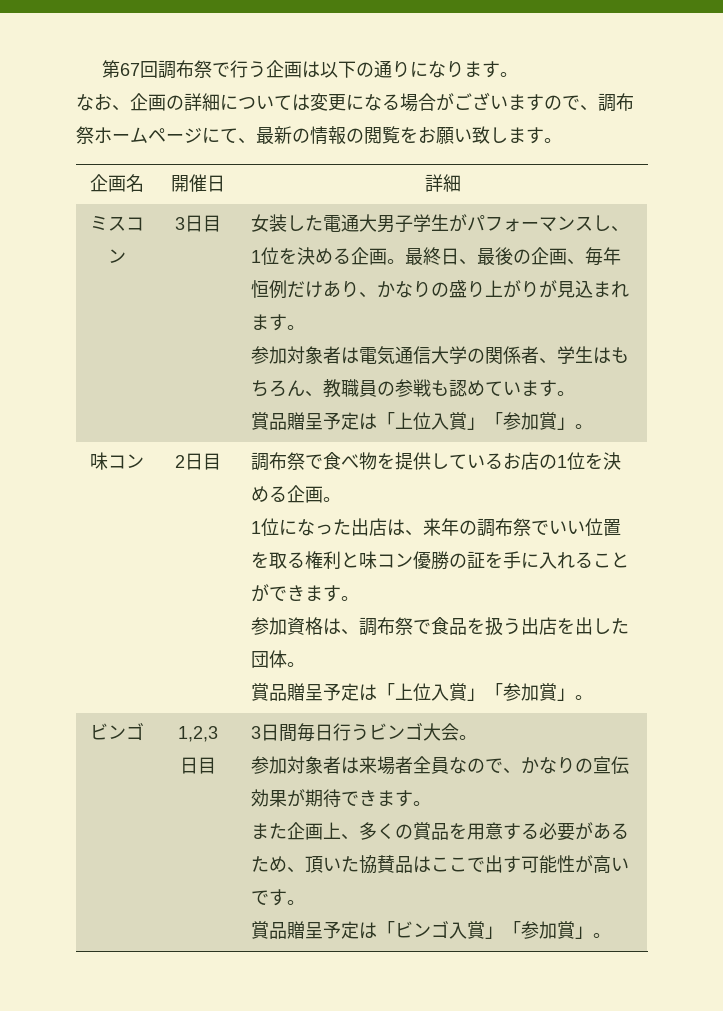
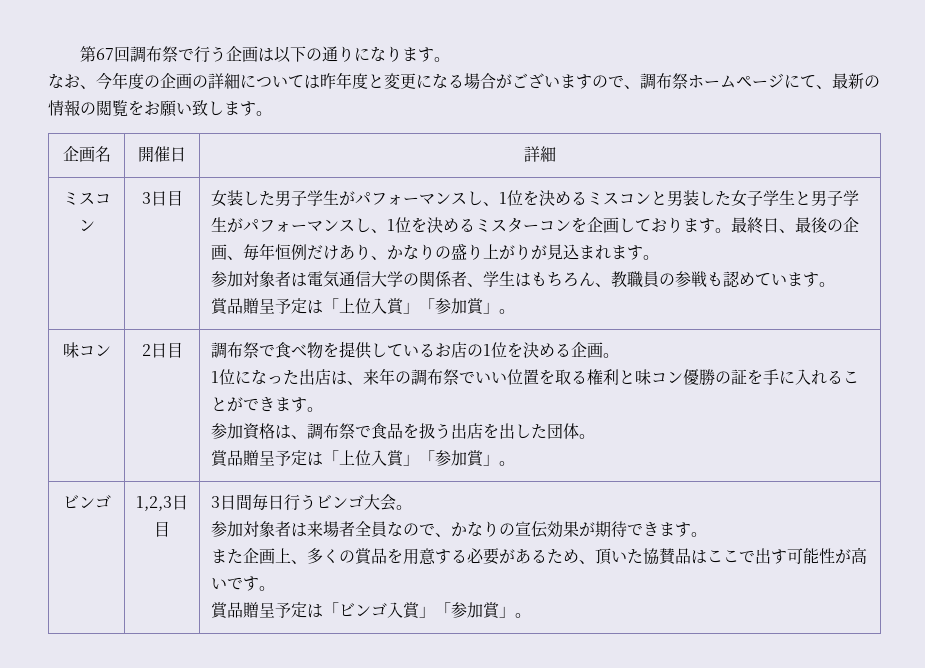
(130, 108) none -> [96,72,160,90] 今年度の
(310, 102) none -> [320,72,384,89] 昨年度と
[322,214,377,232] 電通大 -> (275, 198) none
[350,247,387,265] 企画 -> [586,190,859,207] [210,217,715,233] ミスコンと男装した女子学生と男子学生がパフォーマンスし、1位を決めるミスターコンを企画しております

